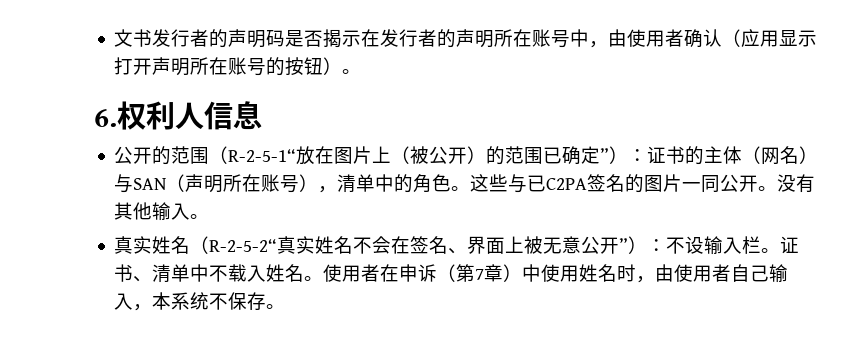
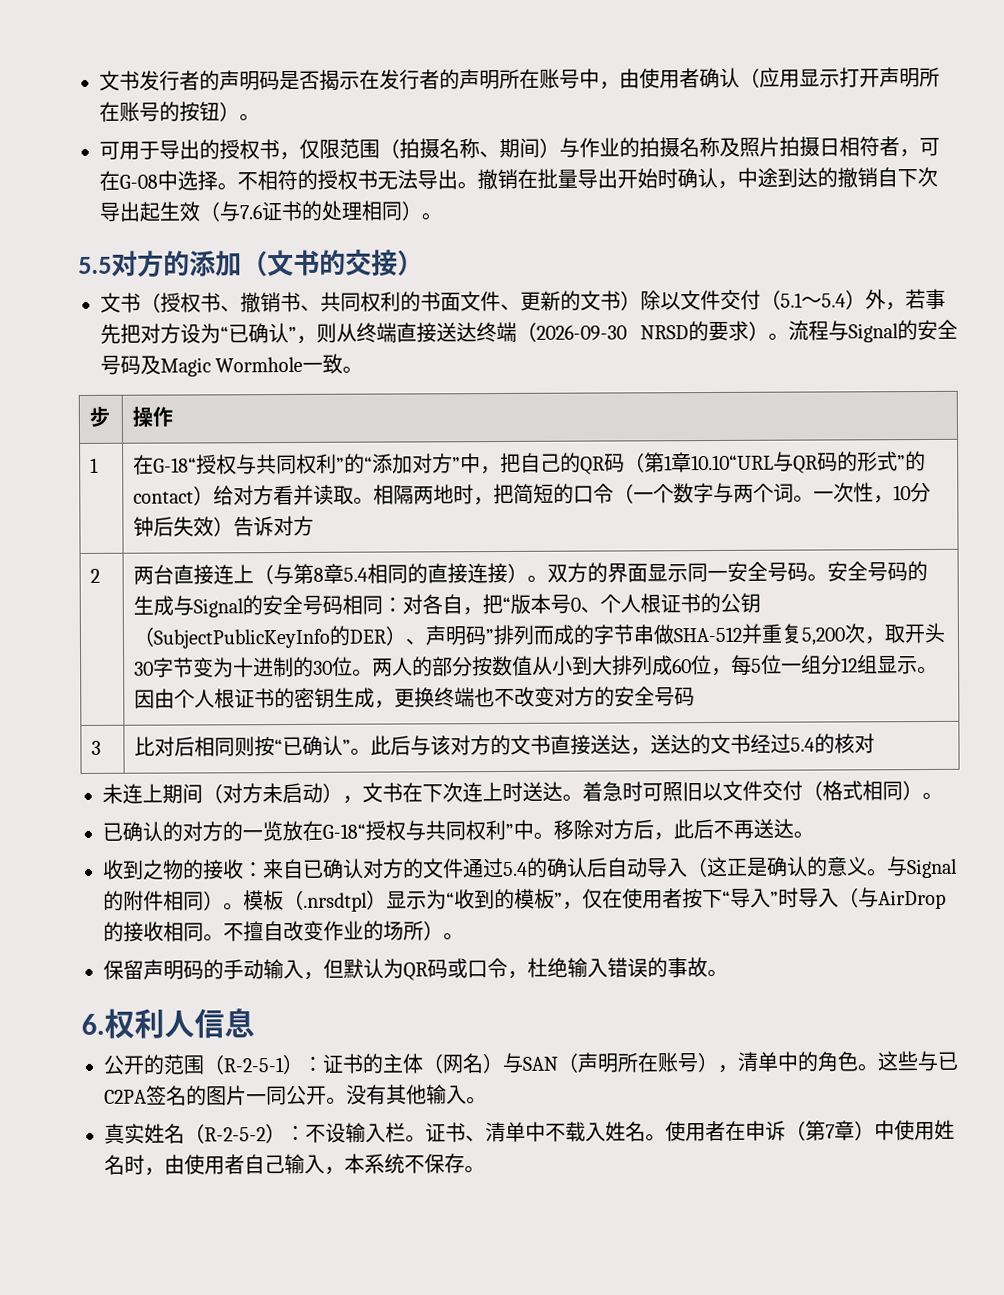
(362, 71) none -> [99,136,940,161] [99,166,938,191] [99,200,442,222] [78,249,424,278] [100,288,946,314] [100,319,958,344] [100,353,364,377] [89,406,111,427] [132,406,174,428] [90,457,100,473] [133,450,927,475] [133,481,932,506] [133,515,315,537] [90,568,101,583] [133,560,929,585] [133,592,762,618] [133,622,946,649] [134,654,939,678] [134,686,696,709] [91,740,102,755] [134,733,876,757] [102,780,943,804] [102,818,814,842] [102,856,958,880] [103,887,946,912] [103,920,464,942] [103,957,728,981] // 可用于导出的授权书，仅限范围（拍摄名称、期间）与作业的拍摄名称及照片拍摄日相符者，可在G-08中选择。不相符的授权书无法导出。撤销在批量导出开始时确认，中途到达的撤销自下次导出起生效（与7.6证书的处理相同）。 // 5.5对方的添加（文书的交接） // 文书（授权书、撤销书、共同权利的书面文件、更新的文书）除以文件交付（5.1〜5.4）外，若事先把对方设为“已确认”，则从终端直接送达终端（2026-09-30 NRSD的要求）。流程与Signal的安全号码及Magic Wormhole一致。 // 步 | 操作 // 1 | 在G-18“授权与共同权利”的“添加对方”中，把自己的QR码（第1章10.10“URL与QR码的形式”的contact）给对方看并读取。相隔两地时，把简短的口令（一个数字与两个词。一次性，10分钟后失效）告诉对方 // 2 | 两台直接连上（与第8章5.4相同的直接连接）。双方的界面显示同一安全号码。安全号码的生成与Signal的安全号码相同：对各自，把“版本号0、个人根证书的公钥（SubjectPublicKeyInfo的DER）、声明码”排列而成的字节串做SHA-512并重复5,200次，取开头30字节变为十进制的30位。两人的部分按数值从小到大排列成60位，每5位一组分12组显示。因由个人根证书的密钥生成，更换终端也不改变对方的安全号码 // 3 | 比对后相同则按“已确认”。此后与该对方的文书直接送达，送达的文书经过5.4的核对 // 未连上期间（对方未启动），文书在下次连上时送达。着急时可照旧以文件交付（格式相同）。 // 已确认的对方的一览放在G-18“授权与共同权利”中。移除对方后，此后不再送达。 // 收到之物的接收：来自已确认对方的文件通过5.4的确认后自动导入（这正是确认的意义。与Signal的附件相同）。模板（.nrsdtpl）显示为“收到的模板”，仅在使用者按下“导入”时导入（与AirDrop的接收相同。不擅自改变作业的场所）。 // 保留声明码的手动输入，但默认为QR码或口令，杜绝输入错误的事故。
[228,146,610,165] R-2-5-1“放在图片上（被公开）的范围已确定” -> [223,1057,284,1073] R-2-5-1
[209,236,629,254] R-2-5-2“真实姓名不会在签名、界面上被无意公开” -> [204,1127,266,1142] R-2-5-2

